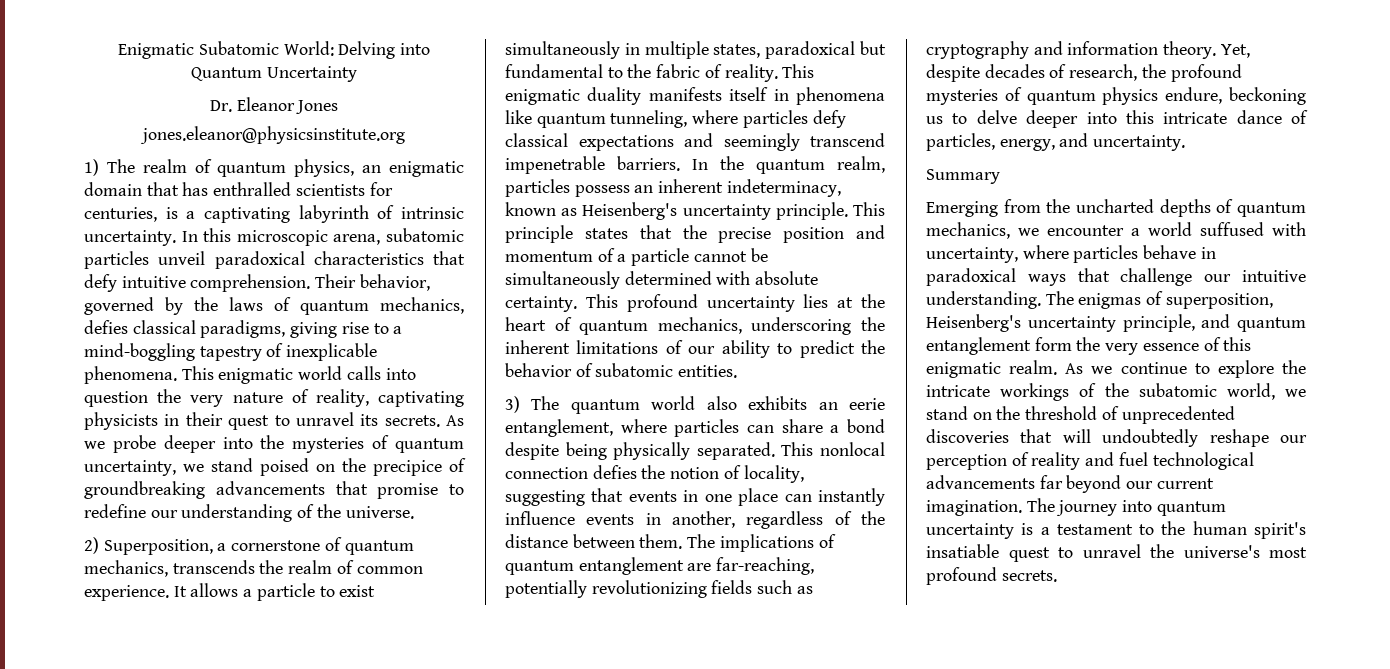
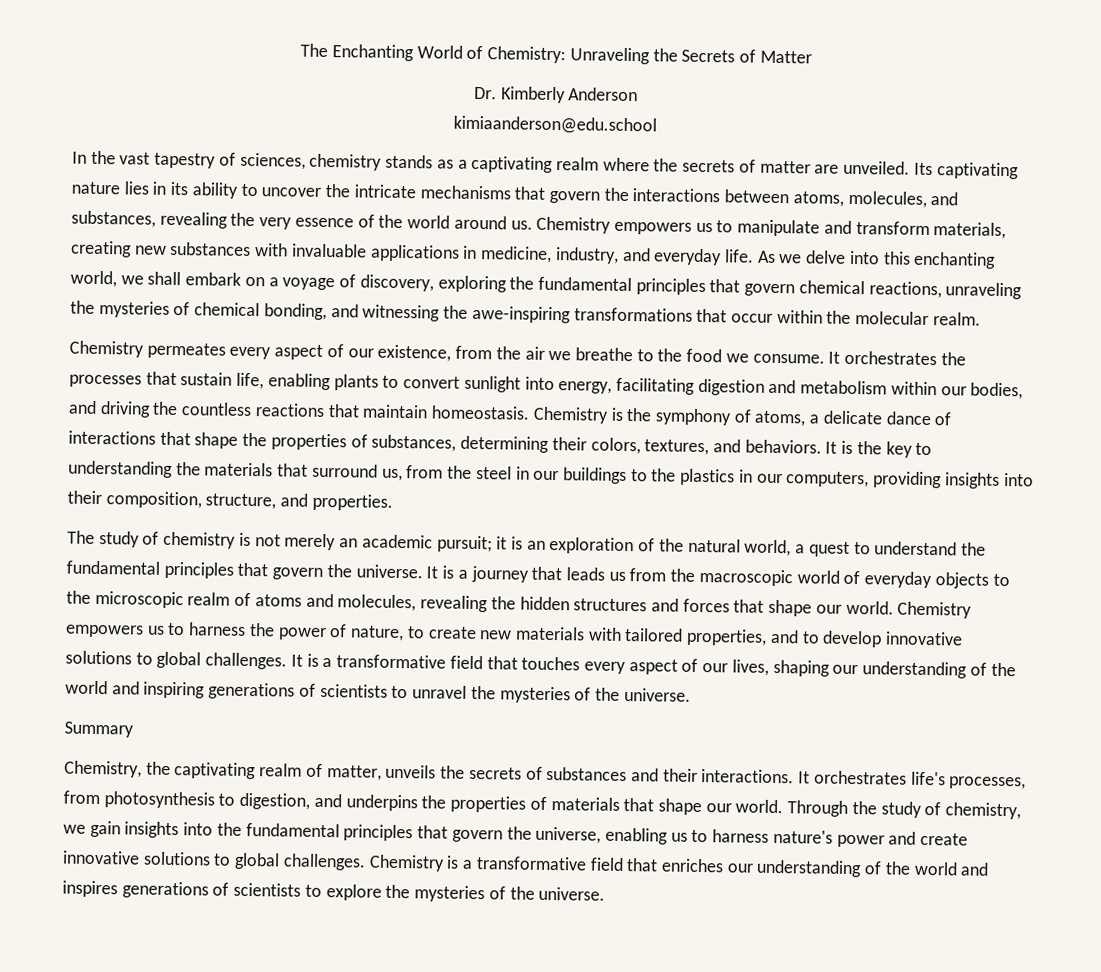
[118,41,430,59] [191,66,357,82] [209,97,339,114] [140,126,405,144] [84,159,464,177] [84,182,393,196] [84,205,465,223] [84,228,464,246] [84,251,465,269] [84,274,430,292] [84,297,464,315] [84,320,403,338] [84,343,378,361] [84,366,416,384] [84,389,464,407] [84,412,464,430] [84,435,464,453] [84,458,466,476] [84,481,464,499] [84,504,414,522] [84,537,414,555] [84,560,423,577] [84,583,376,601] [505,41,886,59] [505,64,815,82] [505,87,885,105] [505,110,846,128] [505,133,885,151] [505,156,885,174] [505,179,841,197] [505,202,885,220] [505,225,885,243] [505,248,768,266] [505,271,819,289] [505,294,885,312] [505,317,885,335] [505,340,886,358] [505,363,738,378] [505,396,885,414] [505,419,885,437] [505,442,885,460] [505,465,804,483] [505,488,885,506] [505,511,885,529] [505,534,836,552] [505,557,815,575] [505,580,813,598] [926,41,1250,59] [926,64,1242,82] [926,87,1306,105] [926,110,1308,128] [926,133,1186,151] [926,169,1000,184] [926,199,1306,217] [926,222,1306,239] [926,245,1216,263] [926,268,1306,286] [926,291,1273,309] [926,314,1306,332] [926,337,1252,355] [926,360,1306,378] [926,383,1306,401] [926,406,1235,424] [926,429,1307,447] [926,452,1254,470] [926,475,1214,493] [926,498,1226,516] [926,521,1306,539] [926,544,1307,562] [926,567,1057,585] Enigmatic Subatomic World: Delving into Quantum Uncertainty // Dr. Eleanor Jones // jones.eleanor@physicsinstitute.org // 1) The realm of quantum physics, an enigmatic domain that has enthralled scientists for centuries, is a captivating labyrinth of intrinsic uncertainty. In this microscopic arena, subatomic particles unveil paradoxical characteristics that defy intuitive comprehension. Their behavior, governed by the laws of quantum mechanics, defies classical paradigms, giving rise to a mind-boggling tapestry of inexplicable phenomena. This enigmatic world calls into question the very nature of reality, captivating physicists in their quest to unravel its secrets. As we probe deeper into the mysteries of quantum uncertainty, we stand poised on the precipice of groundbreaking advancements that promise to redefine our understanding of the universe. // 2) Superposition, a cornerstone of quantum mechanics, transcends the realm of common experience. It allows a particle to exist simultaneously in multiple states, paradoxical but fundamental to the fabric of reality. This enigmatic duality manifests itself in phenomena like quantum tunneling, where particles defy classical expectations and seemingly transcend impenetrable barriers. In the quantum realm, particles possess an inherent indeterminacy, known as Heisenberg's uncertainty principle. This principle states that the precise position and momentum of a particle cannot be simultaneously determined with absolute certainty. This profound uncertainty lies at the heart of quantum mechanics, underscoring the inherent limitations of our ability to predict the behavior of subatomic entities. // 3) The quantum world also exhibits an eerie entanglement, where particles can share a bond despite being physically separated. This nonlocal connection defies the notion of locality, suggesting that events in one place can instantly influence events in another, regardless of the distance between them. The implications of quantum entanglement are far-reaching, potentially revolutionizing fields such as cryptography and information theory. Yet, despite decades of research, the profound mysteries of quantum physics endure, beckoning us to delve deeper into this intricate dance of particles, energy, and uncertainty. // Summary // Emerging from the uncharted depths of quantum mechanics, we encounter a world suffused with uncertainty, where particles behave in paradoxical ways that challenge our intuitive understanding. The enigmas of superposition, Heisenberg's uncertainty principle, and quantum entanglement form the very essence of this enigmatic realm. As we continue to explore the intricate workings of the subatomic world, we stand on the threshold of unprecedented discoveries that will undoubtedly reshape our perception of reality and fuel technological advancements far beyond our current imagination. The journey into quantum uncertainty is a testament to the human spirit's insatiable quest to unravel the universe's most profound secrets. -> [300,43,812,65] [473,86,639,104] [453,115,657,135] [72,150,1019,180] [71,181,959,208] [71,210,1007,240] [71,240,997,269] [70,270,1023,300] [70,300,981,326] [69,340,966,366] [69,371,1024,400] [68,400,953,427] [68,430,933,458] [68,460,1034,489] [67,490,393,511] [67,530,986,557] [66,560,1010,589] [66,590,973,619] [65,622,964,648] [65,650,1016,679] [65,680,691,704] [64,721,134,738] [64,760,1027,790] [63,790,1022,820] [63,820,969,848] [62,850,990,878] [62,880,606,903] The Enchanting World of Chemistry: Unraveling the Secrets of Matter // Dr. Kimberly Anderson // kimiaanderson@edu.school // In the vast tapestry of sciences, chemistry stands as a captivating realm where the secrets of matter are unveiled. Its captivating nature lies in its ability to uncover the intricate mechanisms that govern the interactions between atoms, molecules, and substances, revealing the very essence of the world around us. Chemistry empowers us to manipulate and transform materials, creating new substances with invaluable applications in medicine, industry, and everyday life. As we delve into this enchanting world, we shall embark on a voyage of discovery, exploring the fundamental principles that govern chemical reactions, unraveling the mysteries of chemical bonding, and witnessing the awe-inspiring transformations that occur within the molecular realm. // Chemistry permeates every aspect of our existence, from the air we breathe to the food we consume. It orchestrates the processes that sustain life, enabling plants to convert sunlight into energy, facilitating digestion and metabolism within our bodies, and driving the countless reactions that maintain homeostasis. Chemistry is the symphony of atoms, a delicate dance of interactions that shape the properties of substances, determining their colors, textures, and behaviors. It is the key to understanding the materials that surround us, from the steel in our buildings to the plastics in our computers, providing insights into their composition, structure, and properties. // The study of chemistry is not merely an academic pursuit; it is an exploration of the natural world, a quest to understand the fundamental principles that govern the universe. It is a journey that leads us from the macroscopic world of everyday objects to the microscopic realm of atoms and molecules, revealing the hidden structures and forces that shape our world. Chemistry empowers us to harness the power of nature, to create new materials with tailored properties, and to develop innovative solutions to global challenges. It is a transformative field that touches every aspect of our lives, shaping our understanding of the world and inspiring generations of scientists to unravel the mysteries of the universe. // Summary // Chemistry, the captivating realm of matter, unveils the secrets of substances and their interactions. It orchestrates life's processes, from photosynthesis to digestion, and underpins the properties of materials that shape our world. Through the study of chemistry, we gain insights into the fundamental principles that govern the universe, enabling us to harness nature's power and create innovative solutions to global challenges. Chemistry is a transformative field that enriches our understanding of the world and inspires generations of scientists to explore the mysteries of the universe.

